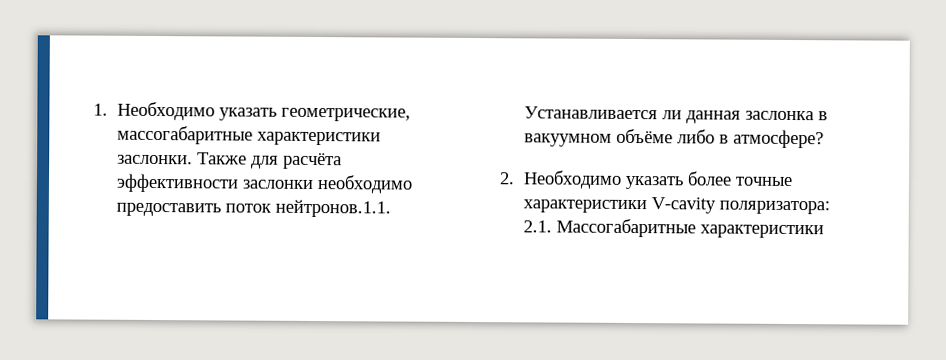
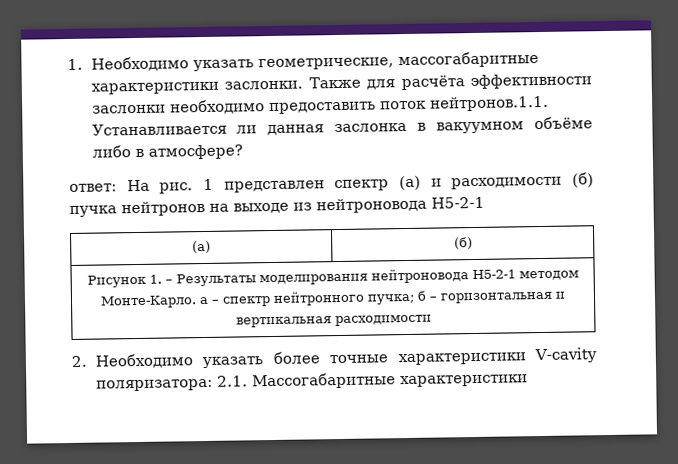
(825, 139) none -> [69,172,594,194] [69,196,485,217] [192,240,211,254] [453,237,473,250] [86,268,579,288] [100,290,566,309] [235,314,432,328] // ответ: На рис. 1 представлен спектр (а) и расходимости (б) пучка нейтронов на выходе из нейтроновода Н5-2-1 // (а) | (б) // Рисунок 1. – Результаты моделирования нейтроновода Н5-2-1 методом Монте-Карло. а – спектр нейтронного пучка; б – горизонтальная и вертикальная расходимости

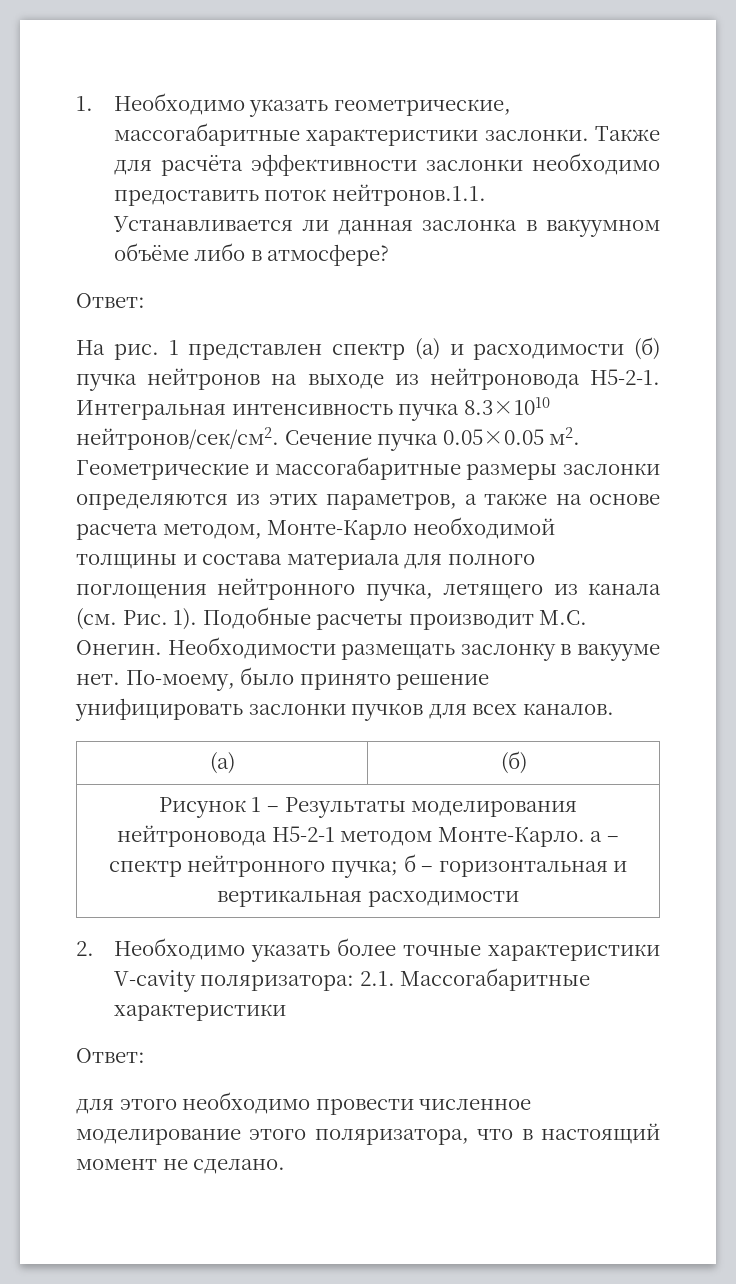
[69,183,117,192] ответ: -> [76,293,145,308] Ответ: //
[431,196,485,209] Н5-2-1 -> [590,369,660,385] [76,397,550,421] [76,427,581,451] [76,457,660,480] [76,493,660,510] [76,517,555,540] [76,554,535,570] [76,578,662,601] [76,607,588,630] [76,637,661,661] [76,667,490,691] [75,698,614,721] Н5-2-1. Интегральная интенсивность пучка 8.3×1010 нейтронов/сек/см2. Сечение пучка 0.05×0.05 м2. Геометрические и массогабаритные размеры заслонки определяются из этих параметров, а также на основе расчета методом, Монте-Карло необходимой толщины и состава материала для полного поглощения нейтронного пучка, летящего из канала (см. Рис. 1). Подобные расчеты производит М.С. Онегин. Необходимости размещать заслонку в вакууме нет. По-моему, было принято решение унифицировать заслонки пучков для всех каналов.
[148,274,162,284] 1. -> [251,797,262,812] 1
(528, 381) none -> [76,1048,145,1063] [76,1092,532,1115] [76,1123,661,1145] [76,1159,286,1174] // Ответ: // для этого необходимо провести численное моделирование этого поляризатора, что в настоящий момент не сделано.

